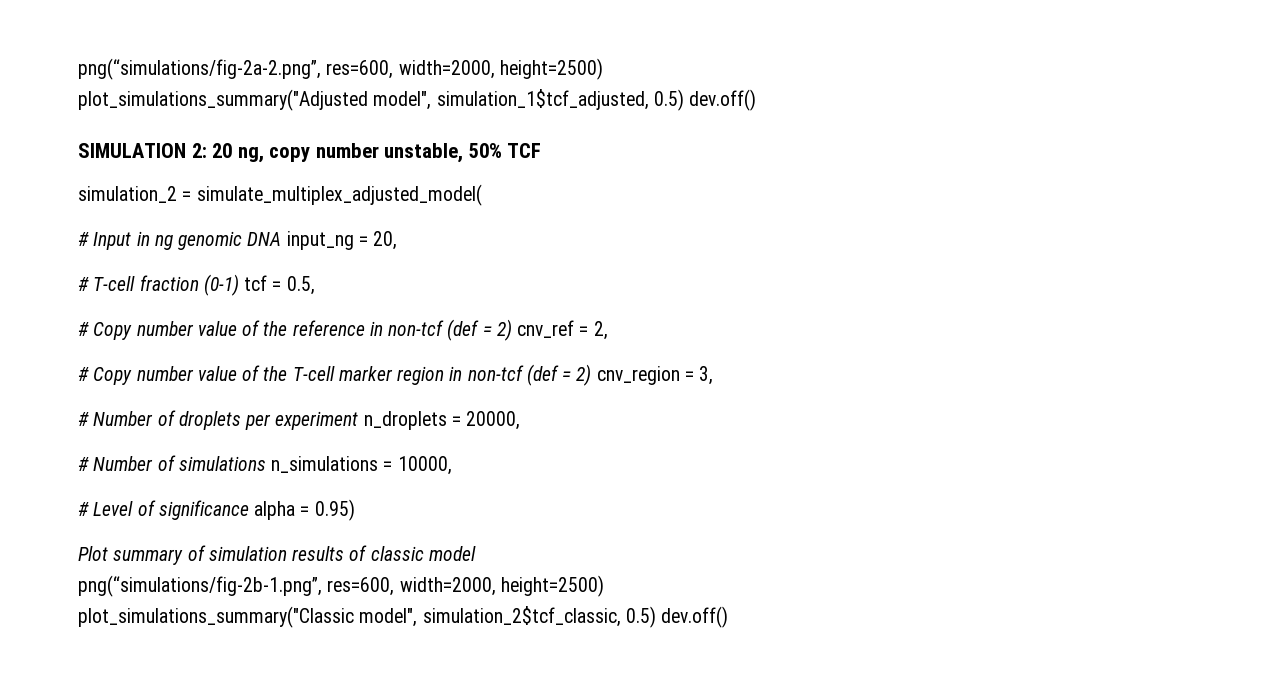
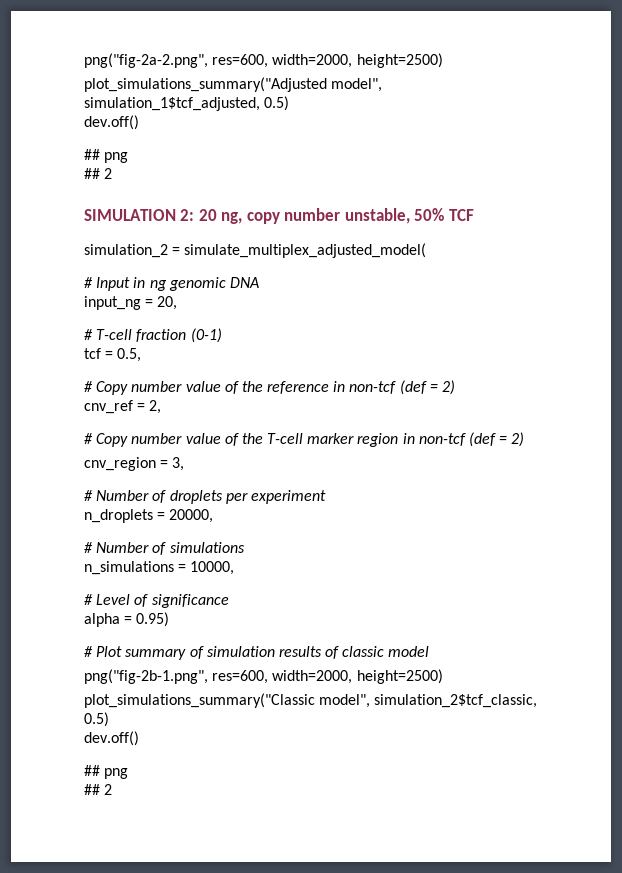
[78,58,321,80] png(“simulations/fig-2a-2.png”, -> [84,53,208,68] png("fig-2a-2.png",
[689,89,757,111] dev.off() -> [84,115,139,130] [84,149,129,163] [84,168,113,179] // dev.off() // ## png // ## 2
(282, 239) none -> (259, 282) //
(239, 285) none -> (222, 335) //
(512, 330) none -> (456, 387) //
(592, 375) none -> (525, 439) //
(359, 420) none -> (326, 497) //
(266, 463) none -> (245, 547) //
(249, 510) none -> (229, 601) //
(355, 510) none -> [84,646,93,657] #
[78,575,322,597] png(“simulations/fig-2b-1.png”, -> [84,669,208,684] png("fig-2b-1.png",
[661,606,729,628] dev.off() -> [84,731,139,746] [84,765,129,779] [84,784,113,795] // dev.off() // ## png // ## 2

